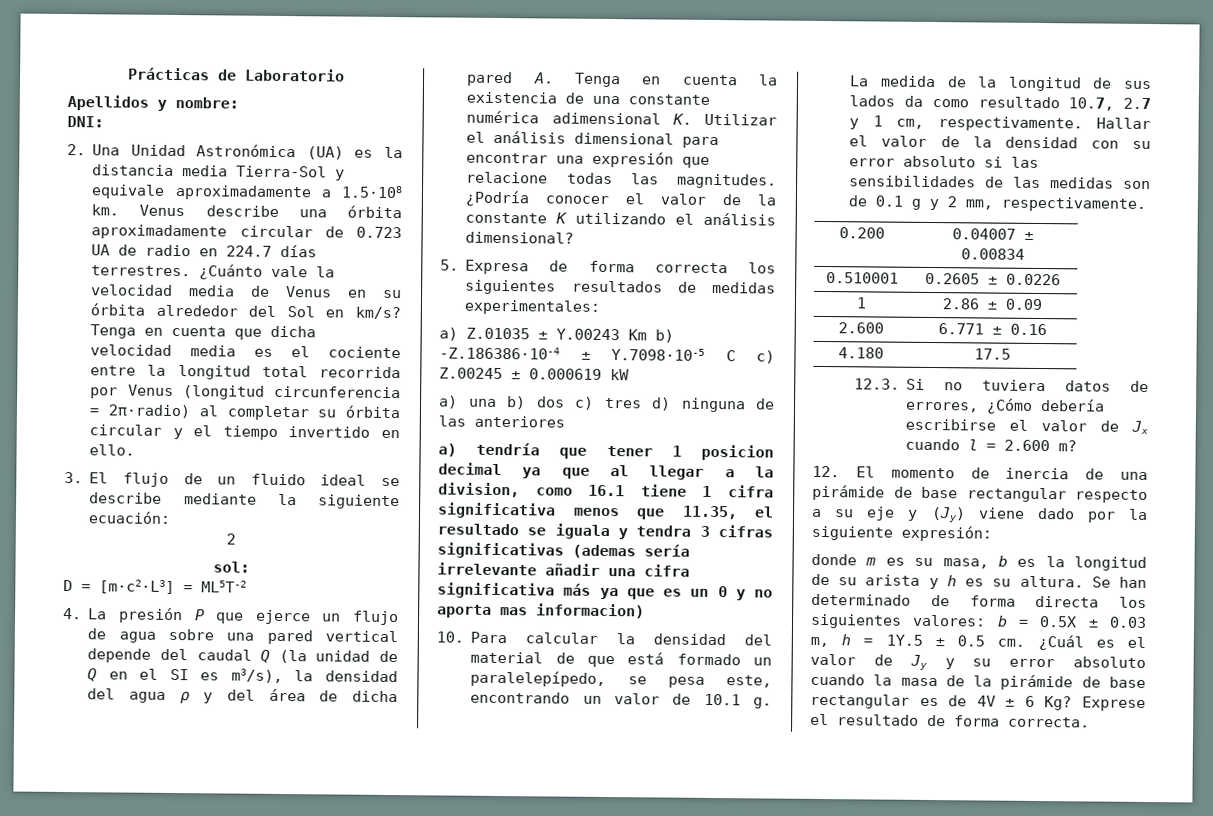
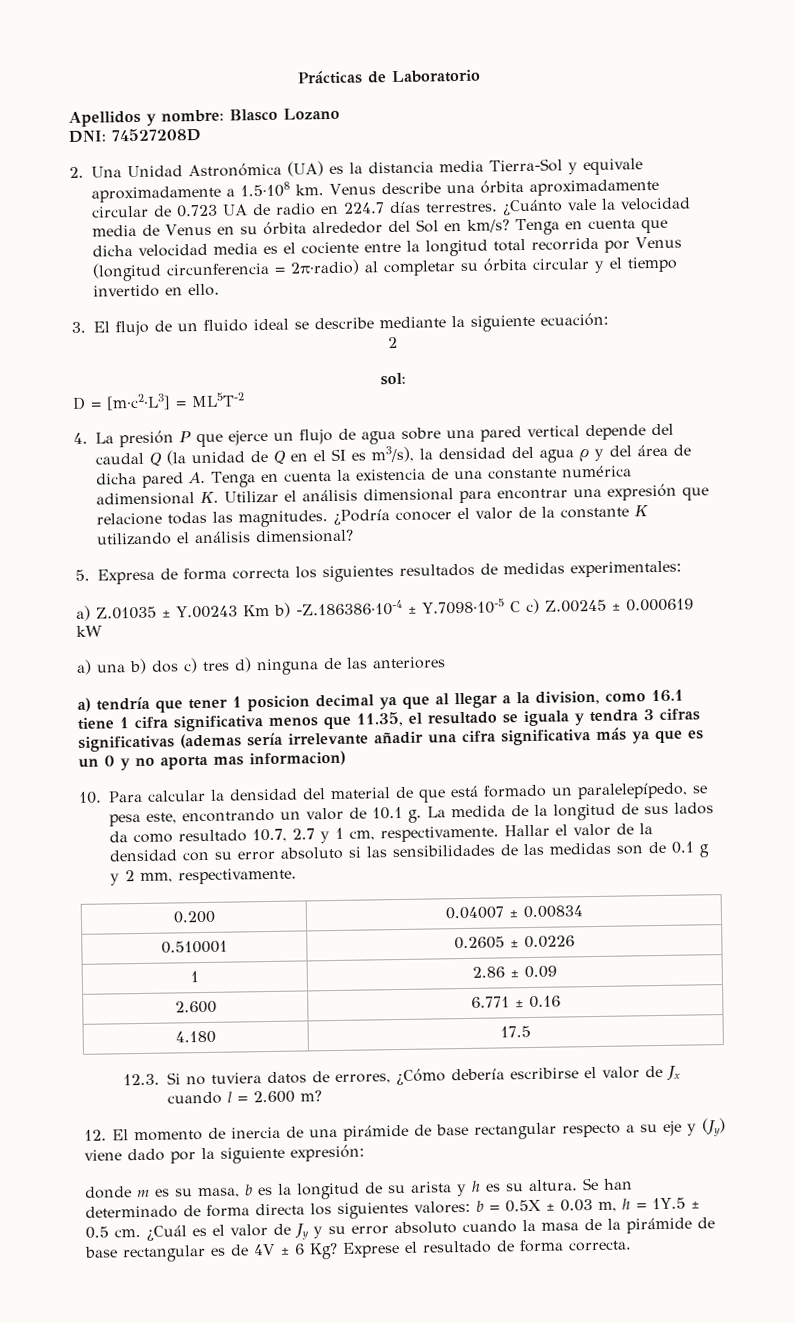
(239, 103) none -> [229,107,340,122] Blasco Lozano
(104, 122) none -> [111,127,201,143] 74527208D

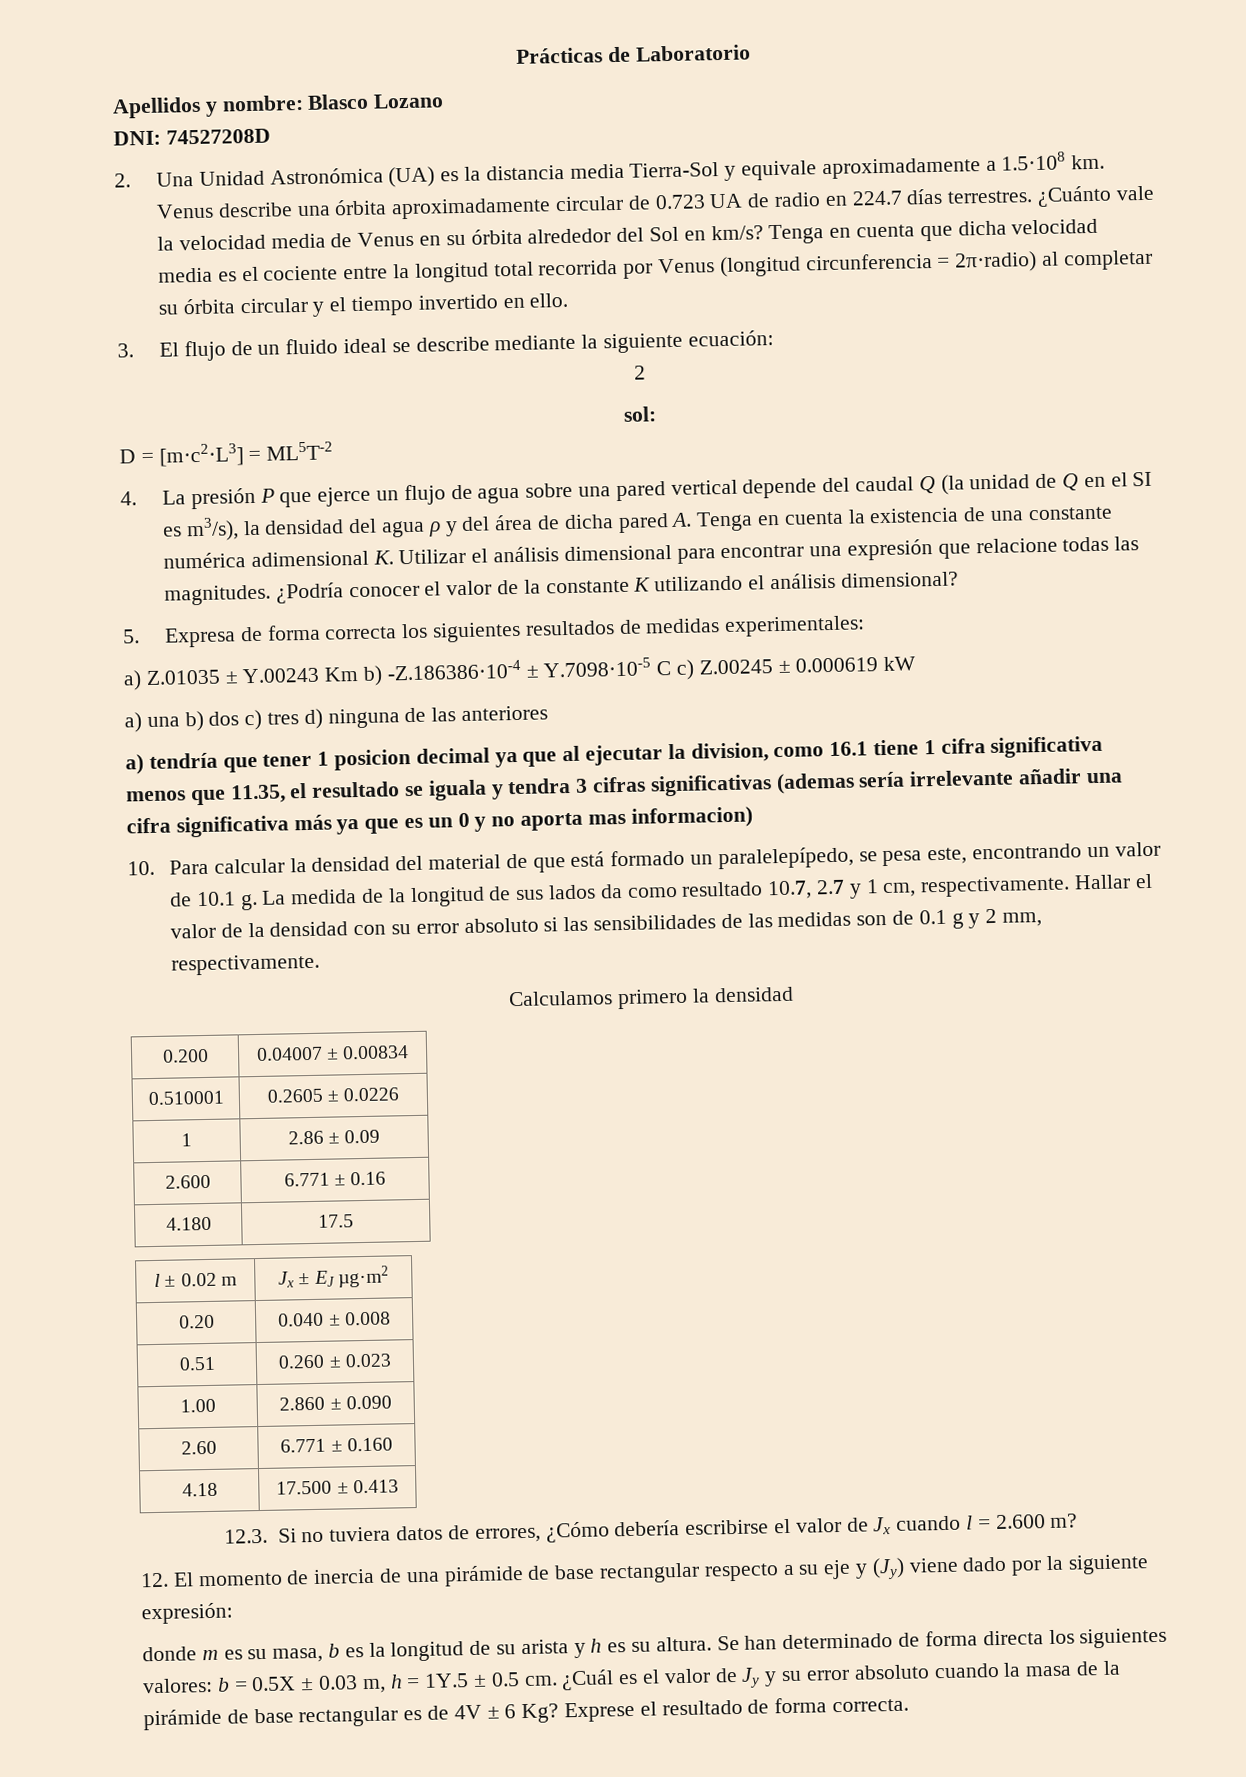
[454,692,511,709] llegar a -> [585,744,664,766] ejecutar
(297, 876) none -> [508,986,794,1010] // Calculamos primero la densidad
(531, 1031) none -> [154,1272,237,1287] [278,1265,389,1288] [178,1314,215,1329] [278,1311,391,1327] [178,1356,216,1371] [278,1353,392,1369] [179,1398,216,1413] [279,1395,392,1411] [180,1440,217,1455] [280,1437,393,1453] [181,1482,218,1497] [276,1479,399,1495] // l ± 0.02 m | Jx ± EJ µg·m2 // 0.20 | 0.040 ± 0.008 // 0.51 | 0.260 ± 0.023 // 1.00 | 2.860 ± 0.090 // 2.60 | 6.771 ± 0.160 // 4.18 | 17.500 ± 0.413

